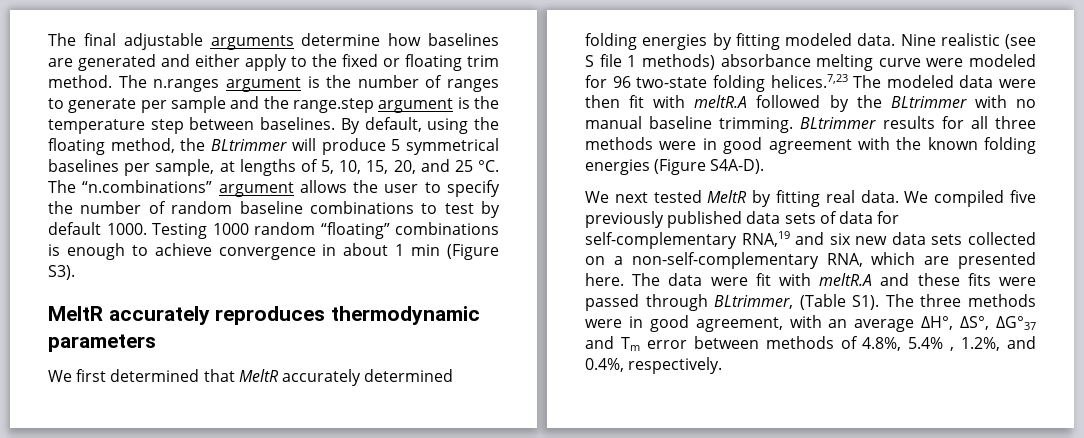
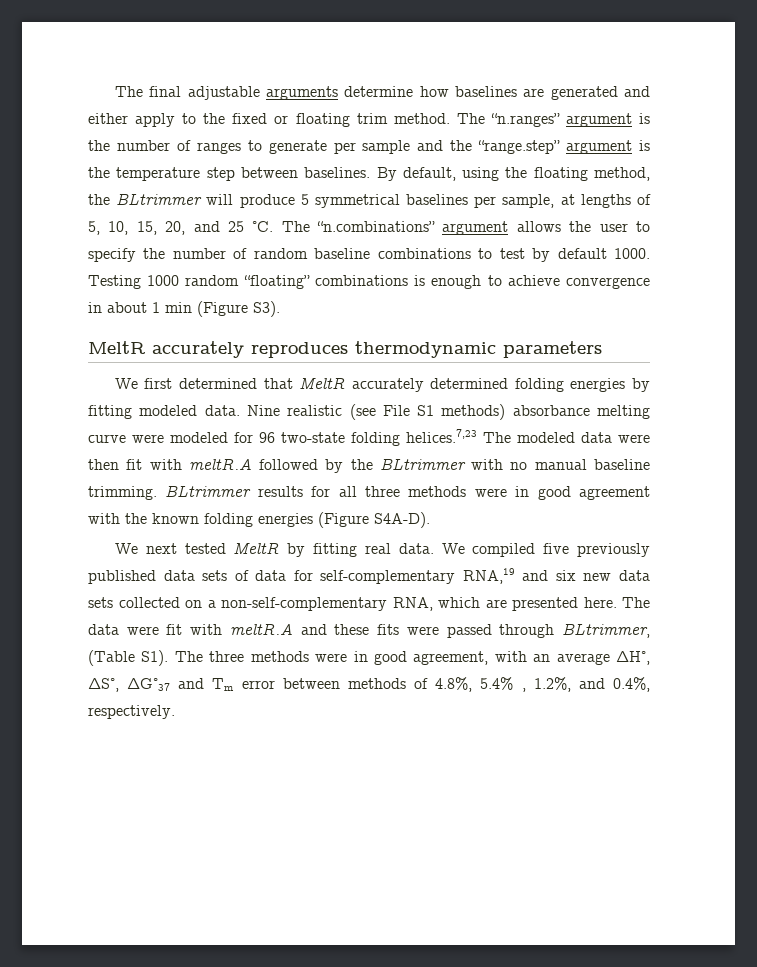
[153,79,220,92] n.ranges -> [490,113,560,127] “n.ranges”
[293,98,374,113] range.step -> [478,140,561,154] “range.step”
[585,54,637,67] S file 1 -> [382,405,435,416] File S1

